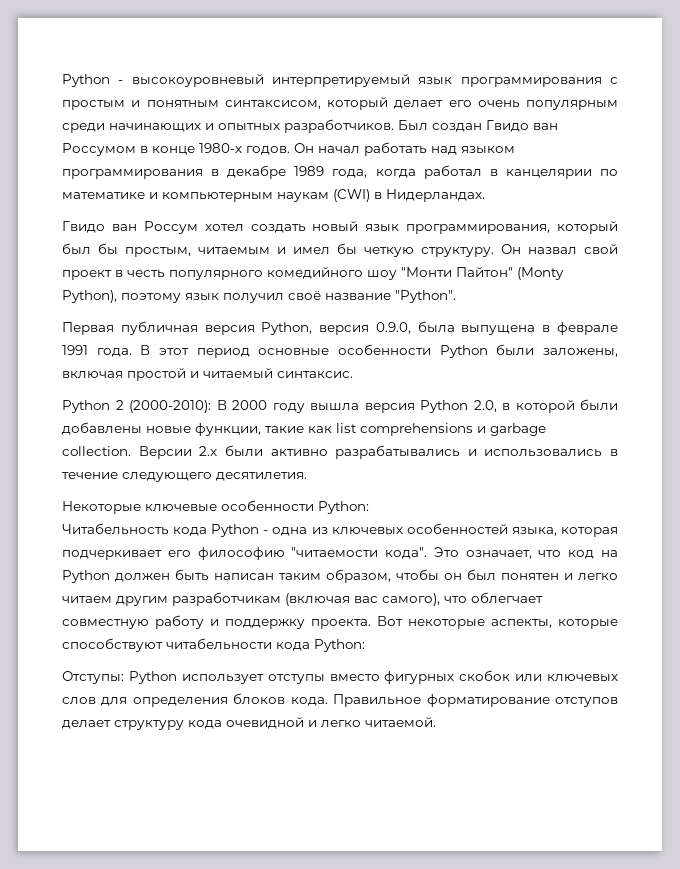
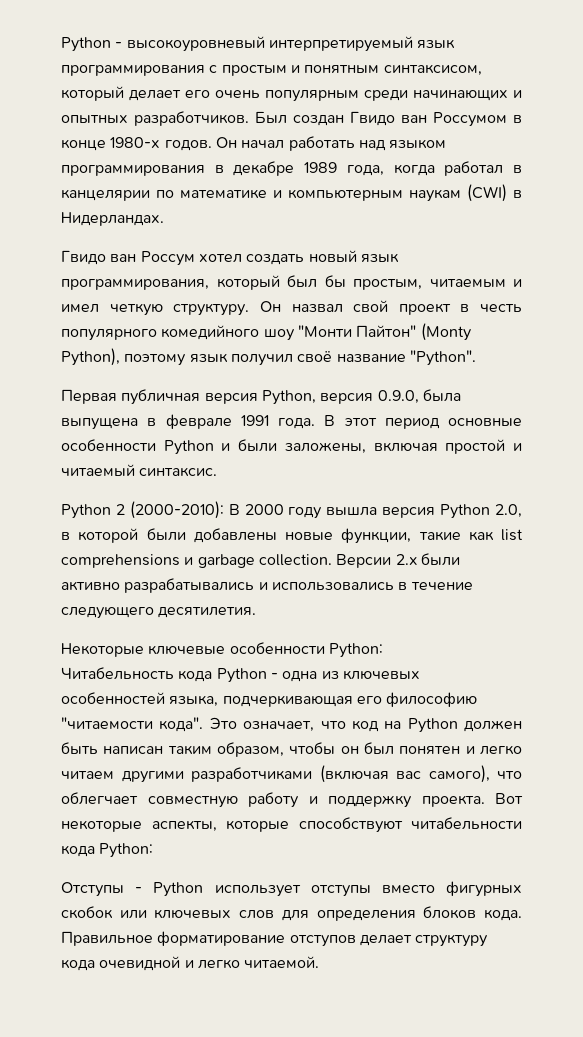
[337,243,357,255] бы -> (99, 308) none
(488, 351) none -> [221,443,231,451] и
[560,527,618,537] [62,550,162,560] которая подчеркивает -> [222,695,353,707] подчеркивающая
[116,592,281,606] другим разработчикам -> [121,767,312,783] другими разработчиками
[62,671,124,684] Отступы: -> [61,882,143,897] Отступы -

